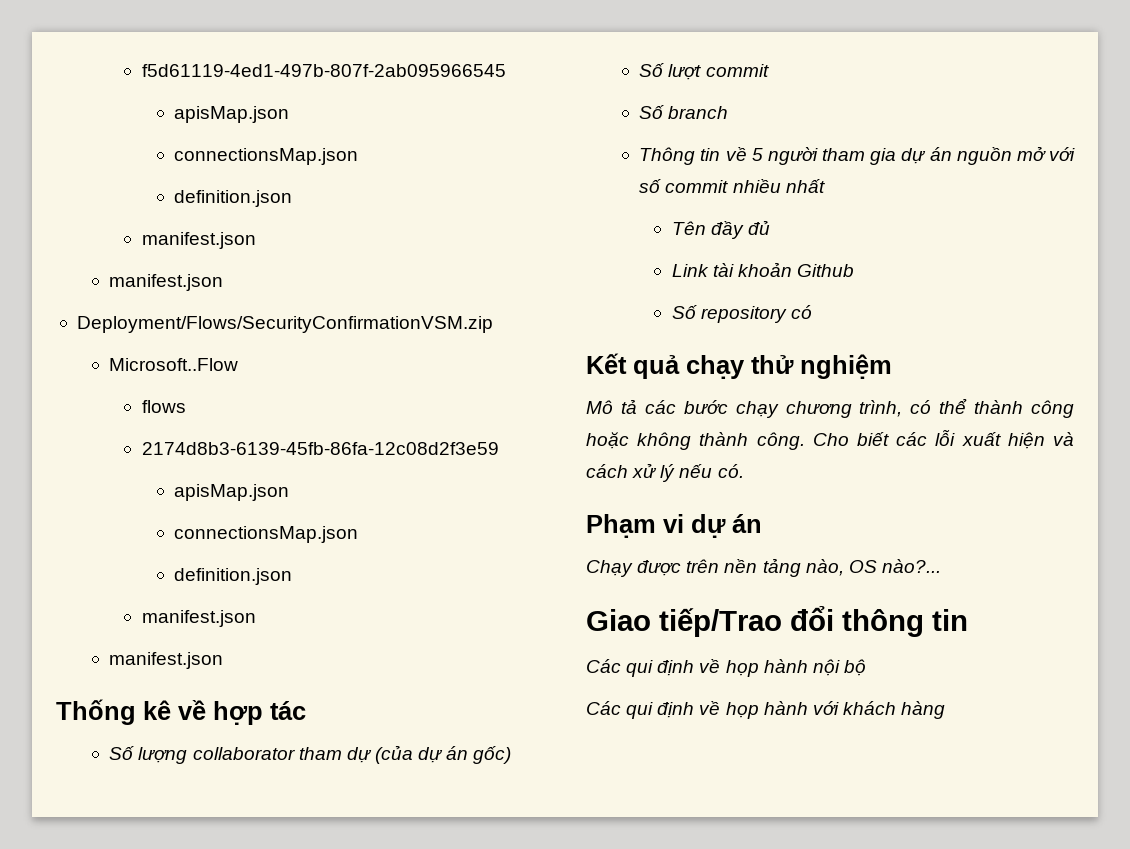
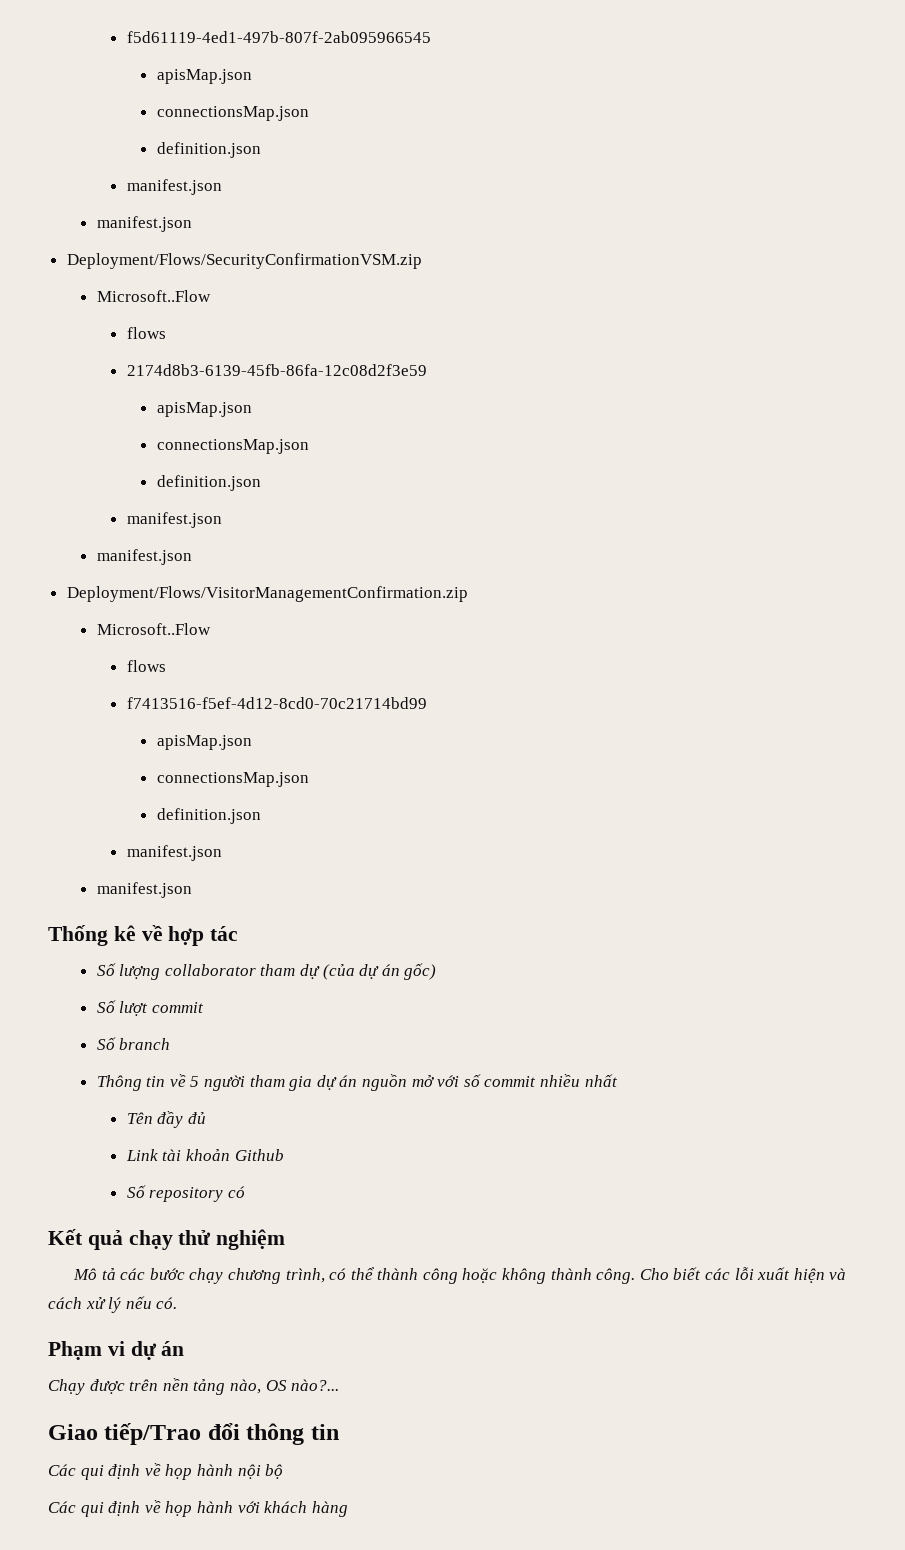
(224, 660) none -> [66,586,468,602] [96,623,211,635] [126,660,166,672] [126,697,427,709] [156,735,252,750] [156,772,309,787] [156,808,261,824] [126,845,222,861] [96,882,192,898] // Deployment/Flows/VisitorManagementConfirmation.zip // Microsoft..Flow // flows // f7413516-f5ef-4d12-8cd0-70c21714bd99 // apisMap.json // connectionsMap.json // definition.json // manifest.json // manifest.json

